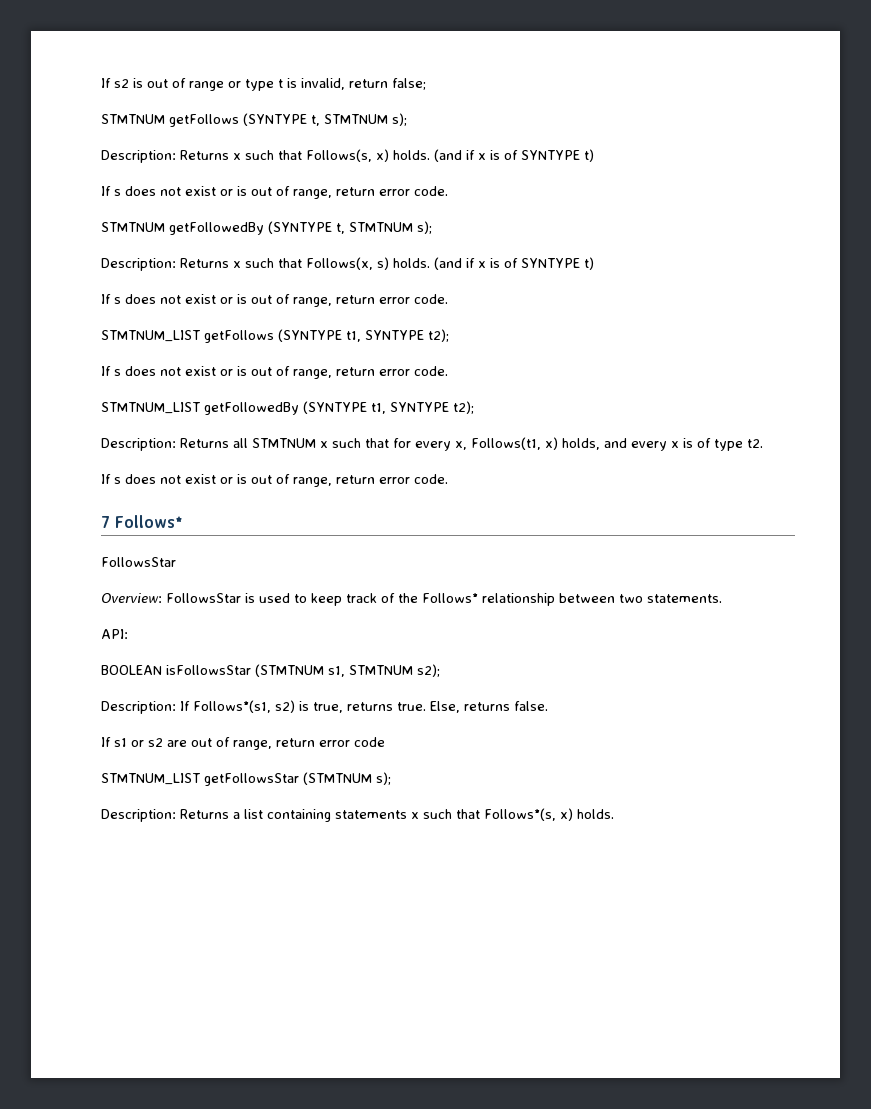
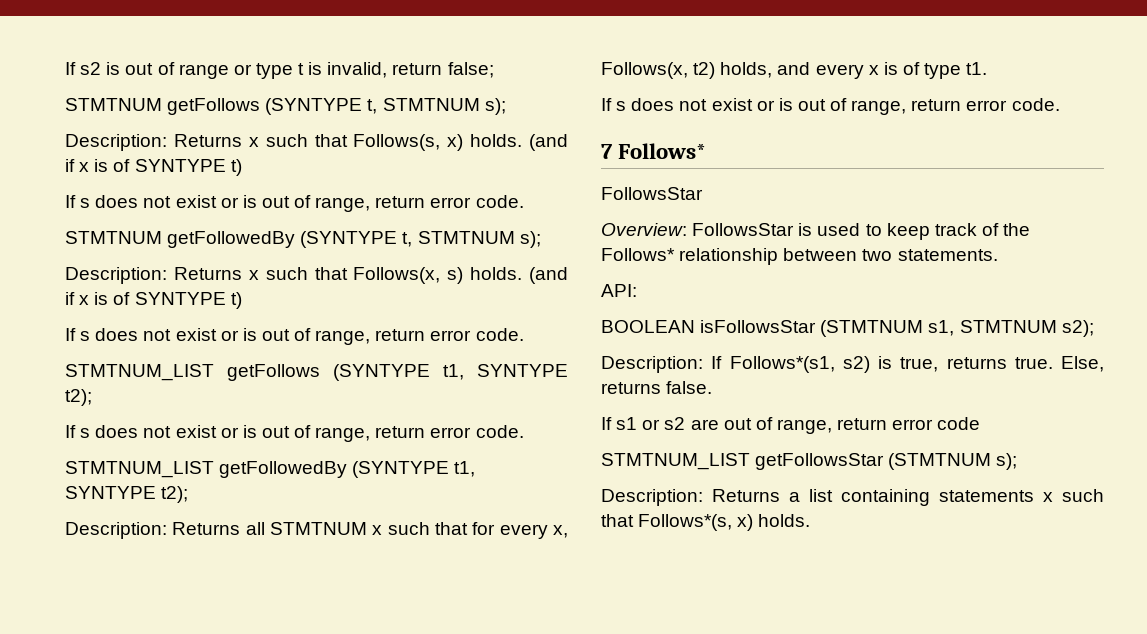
[471,437,558,450] Follows(t1, x) -> [601,62,716,79] Follows(x, t2)
[747,439,763,448] t2. -> [966,62,988,75] t1.

